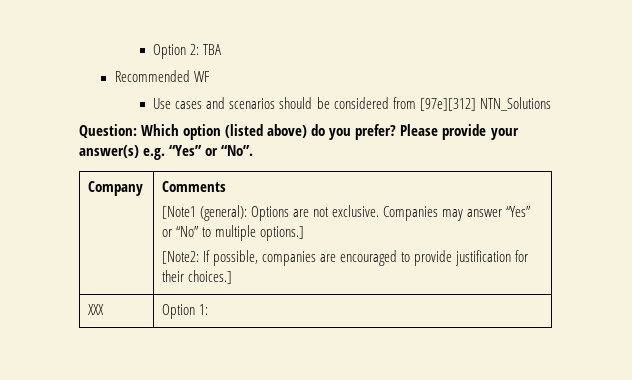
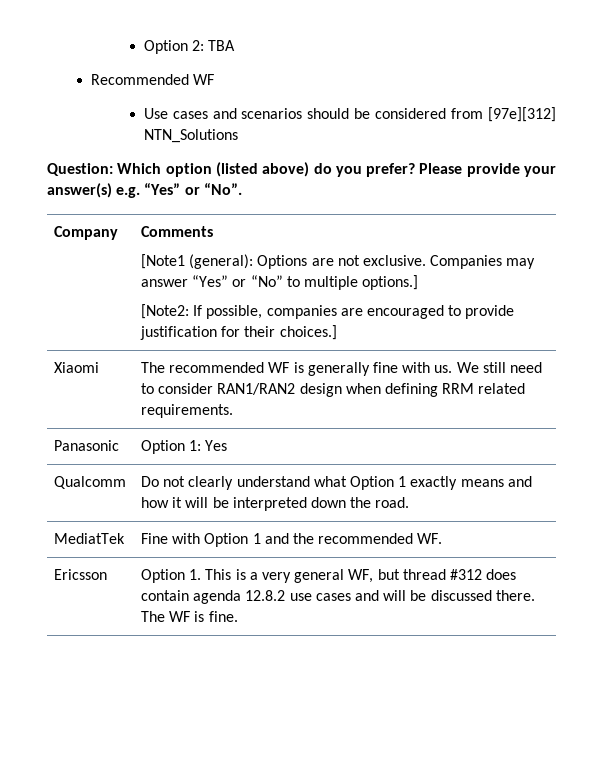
[88,304,105,315] [162,304,209,319] XXX | Option 1: -> [54,362,100,373] [141,362,542,376] [141,383,526,397] [141,404,234,418] [54,440,120,451] [141,440,228,454] [54,476,127,489] [141,476,532,490] [141,497,410,511] [54,533,126,544] [141,533,443,547] [54,569,108,580] [141,569,517,583] [141,590,535,604] [141,611,238,622] Xiaomi | The recommended WF is generally fine with us. We still need to consider RAN1/RAN2 design when defining RRM related requirements. // Panasonic | Option 1: Yes // Qualcomm | Do not clearly understand what Option 1 exactly means and how it will be interpreted down the road. // MediatTek | Fine with Option 1 and the recommended WF. // Ericsson | Option 1. This is a very general WF, but thread #312 does contain agenda 12.8.2 use cases and will be discussed there. The WF is fine.

